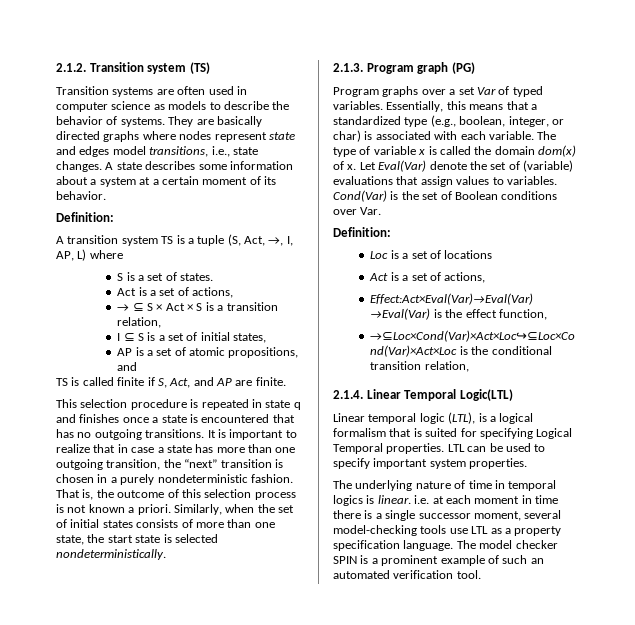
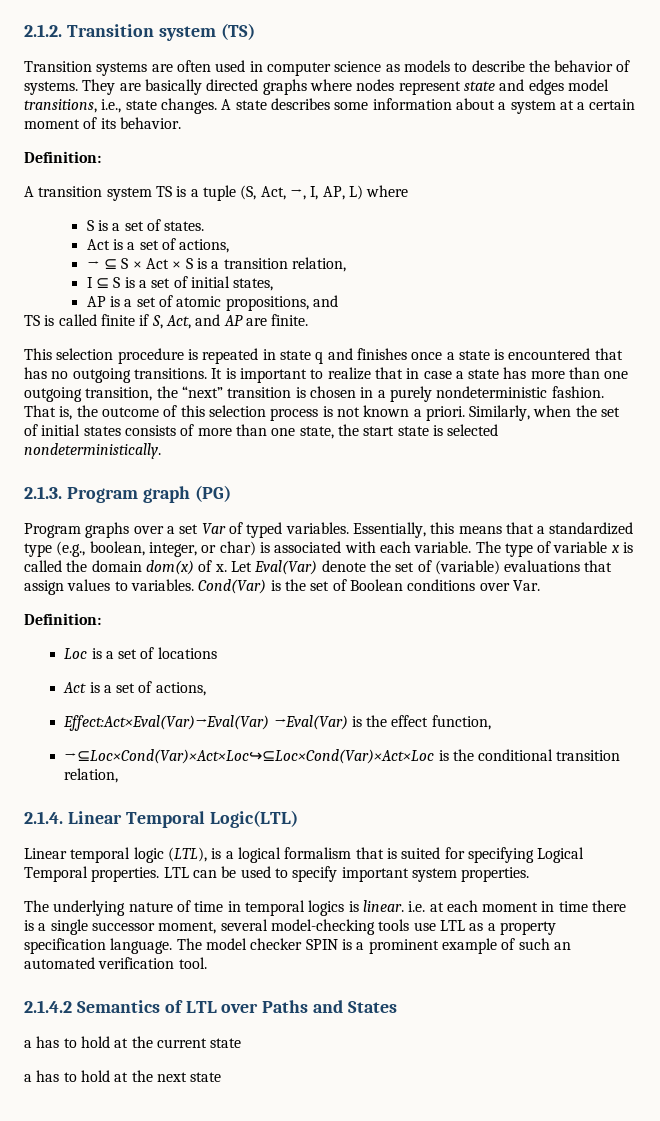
(481, 574) none -> [24,1000,398,1013] [24,1036,242,1048] [24,1070,222,1082] // 2.1.4.2 Semantics of LTL over Paths and States // a has to hold at the current state // a has to hold at the next state

